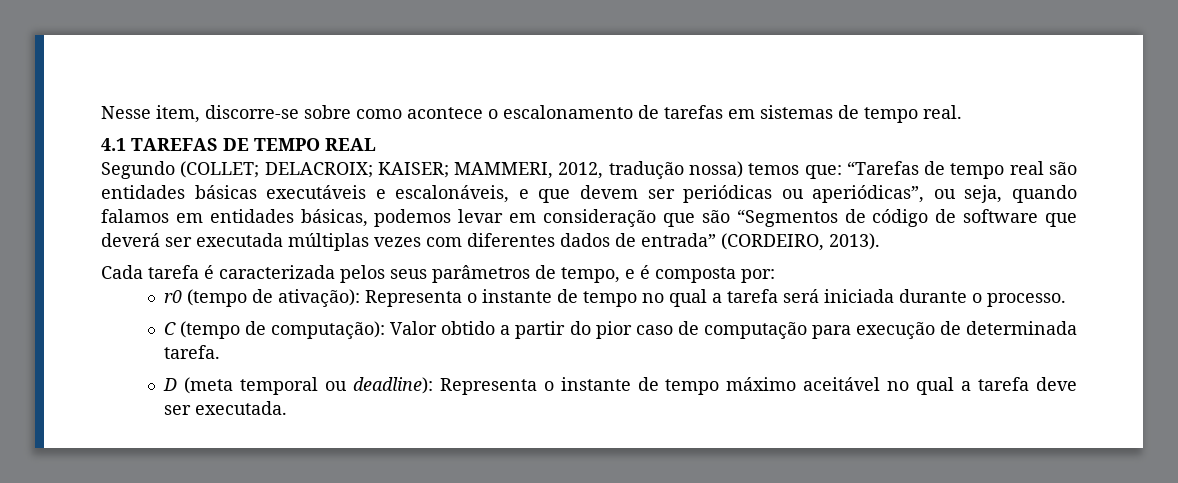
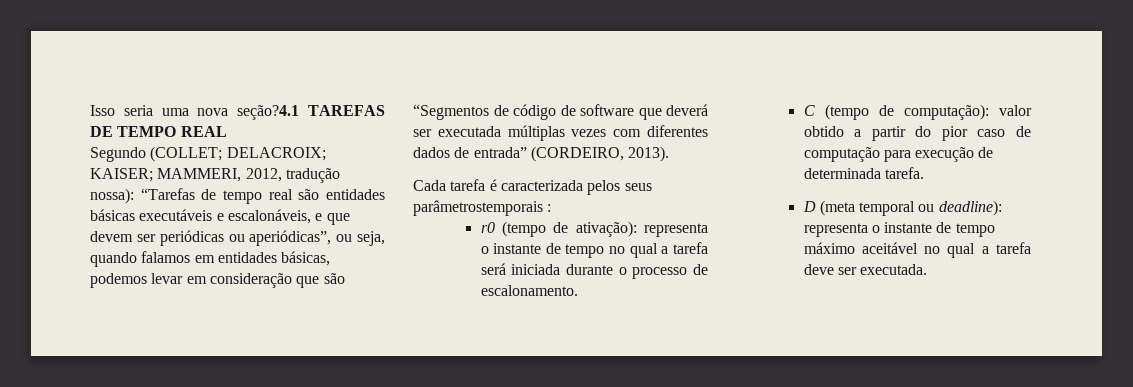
[101,105,962,123] [101,138,126,151] Nesse item, discorre-se sobre como acontece o escalonamento de tarefas em sistemas de tempo real. // 4.1 -> [90,105,300,120] Isso seria uma nova seção?4.1
[689,161,842,179] nossa) temos que: -> [90,188,134,204] nossa):
[432,265,775,283] parâmetros de tempo, e é composta por: -> [413,200,552,216] parâmetrostemporais :
[365,290,463,307] Representa -> [644,223,708,237] representa
[987,293,1067,307] processo. -> [632,264,708,279] [480,285,578,296] processo de escalonamento.
[390,321,438,335] Valor -> [999,105,1032,116] valor
[439,378,537,395] Representa -> [803,223,868,237] representa

